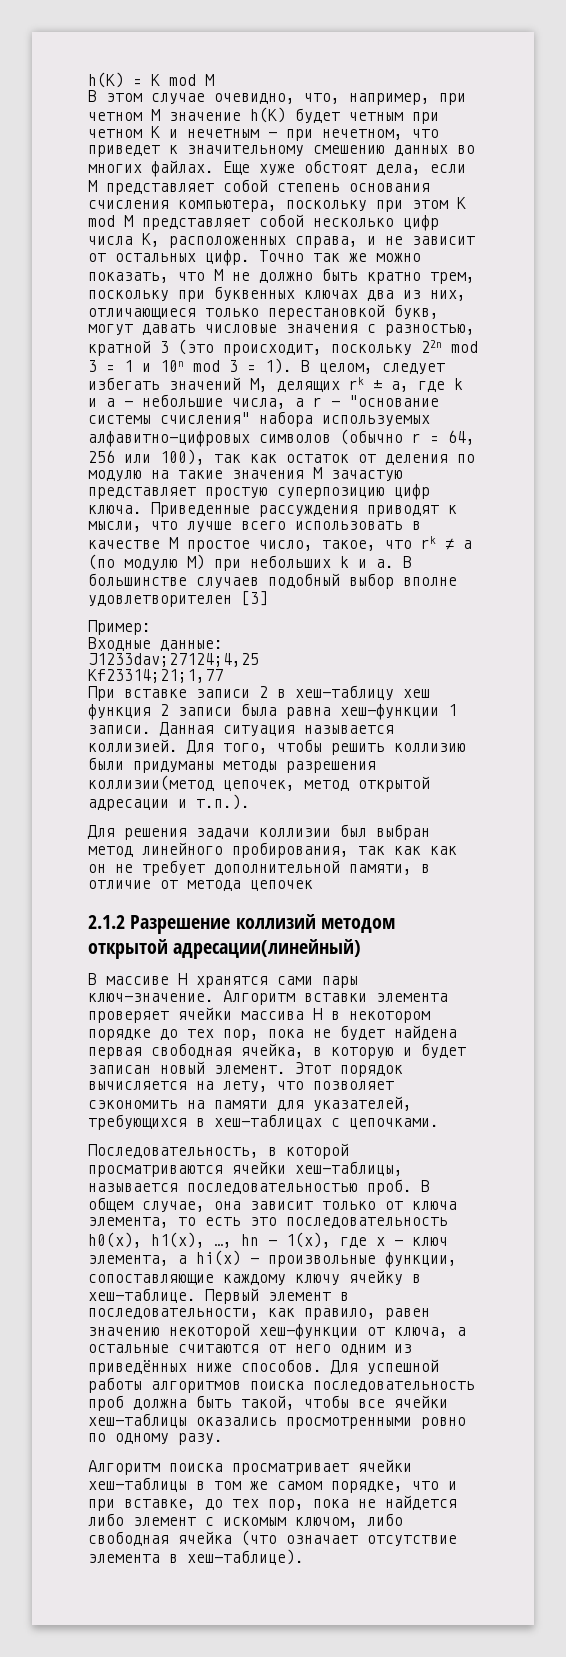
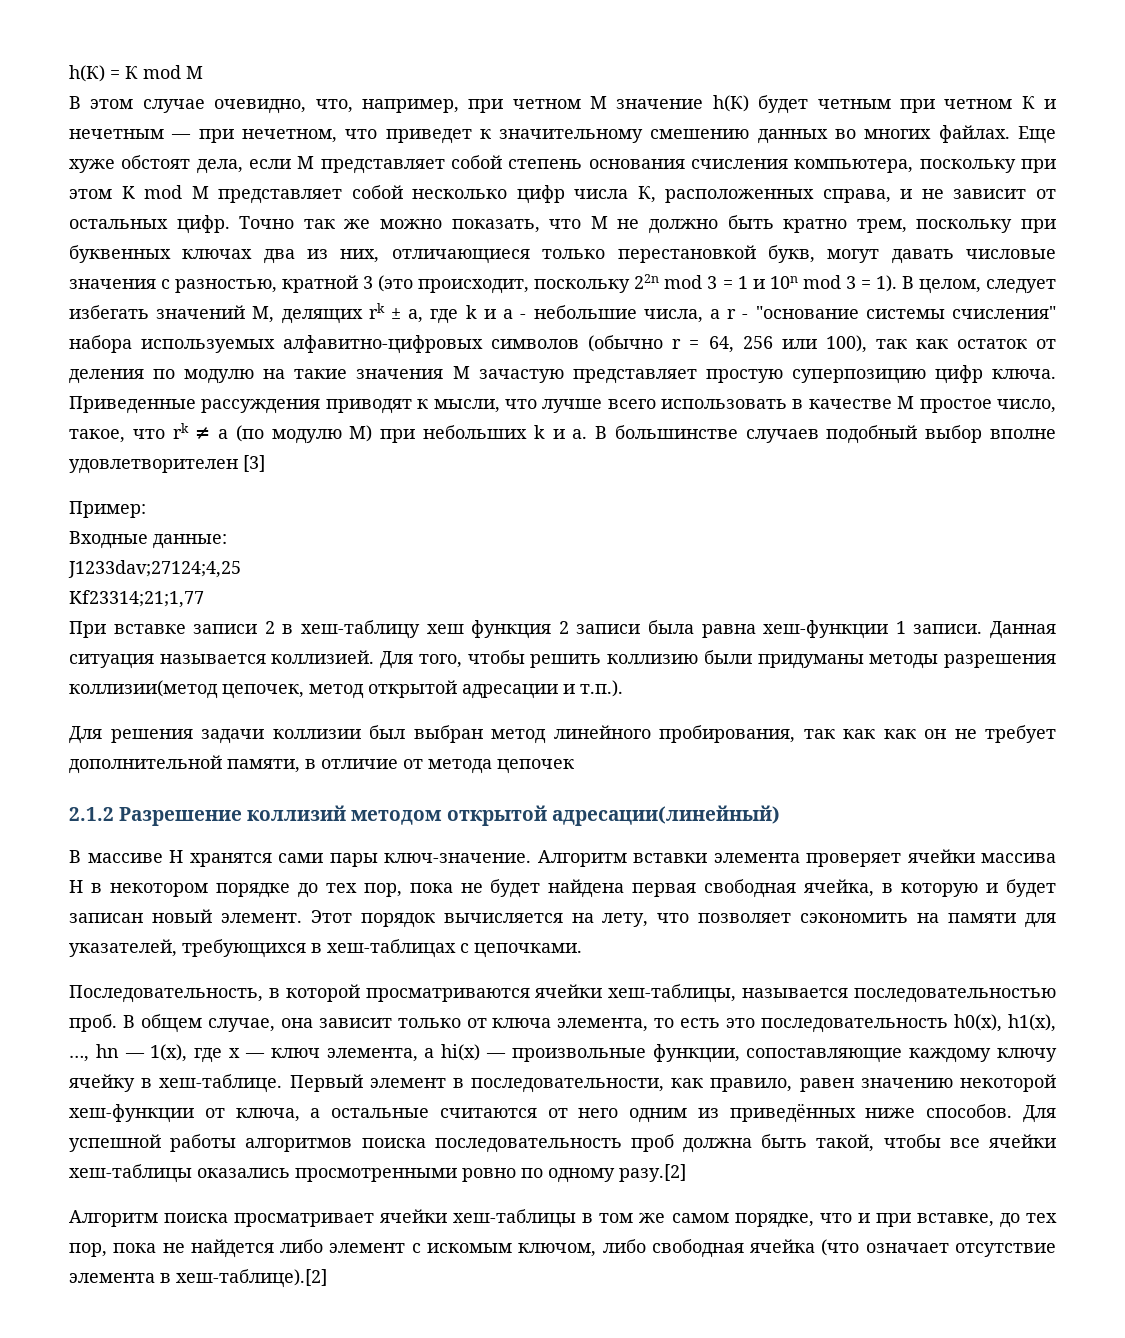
[178,1433,223,1445] разу. -> [619,1164,686,1182] разу.[2]
[187,1549,304,1565] хеш-таблице). -> [176,1269,327,1288] хеш-таблице).[2]

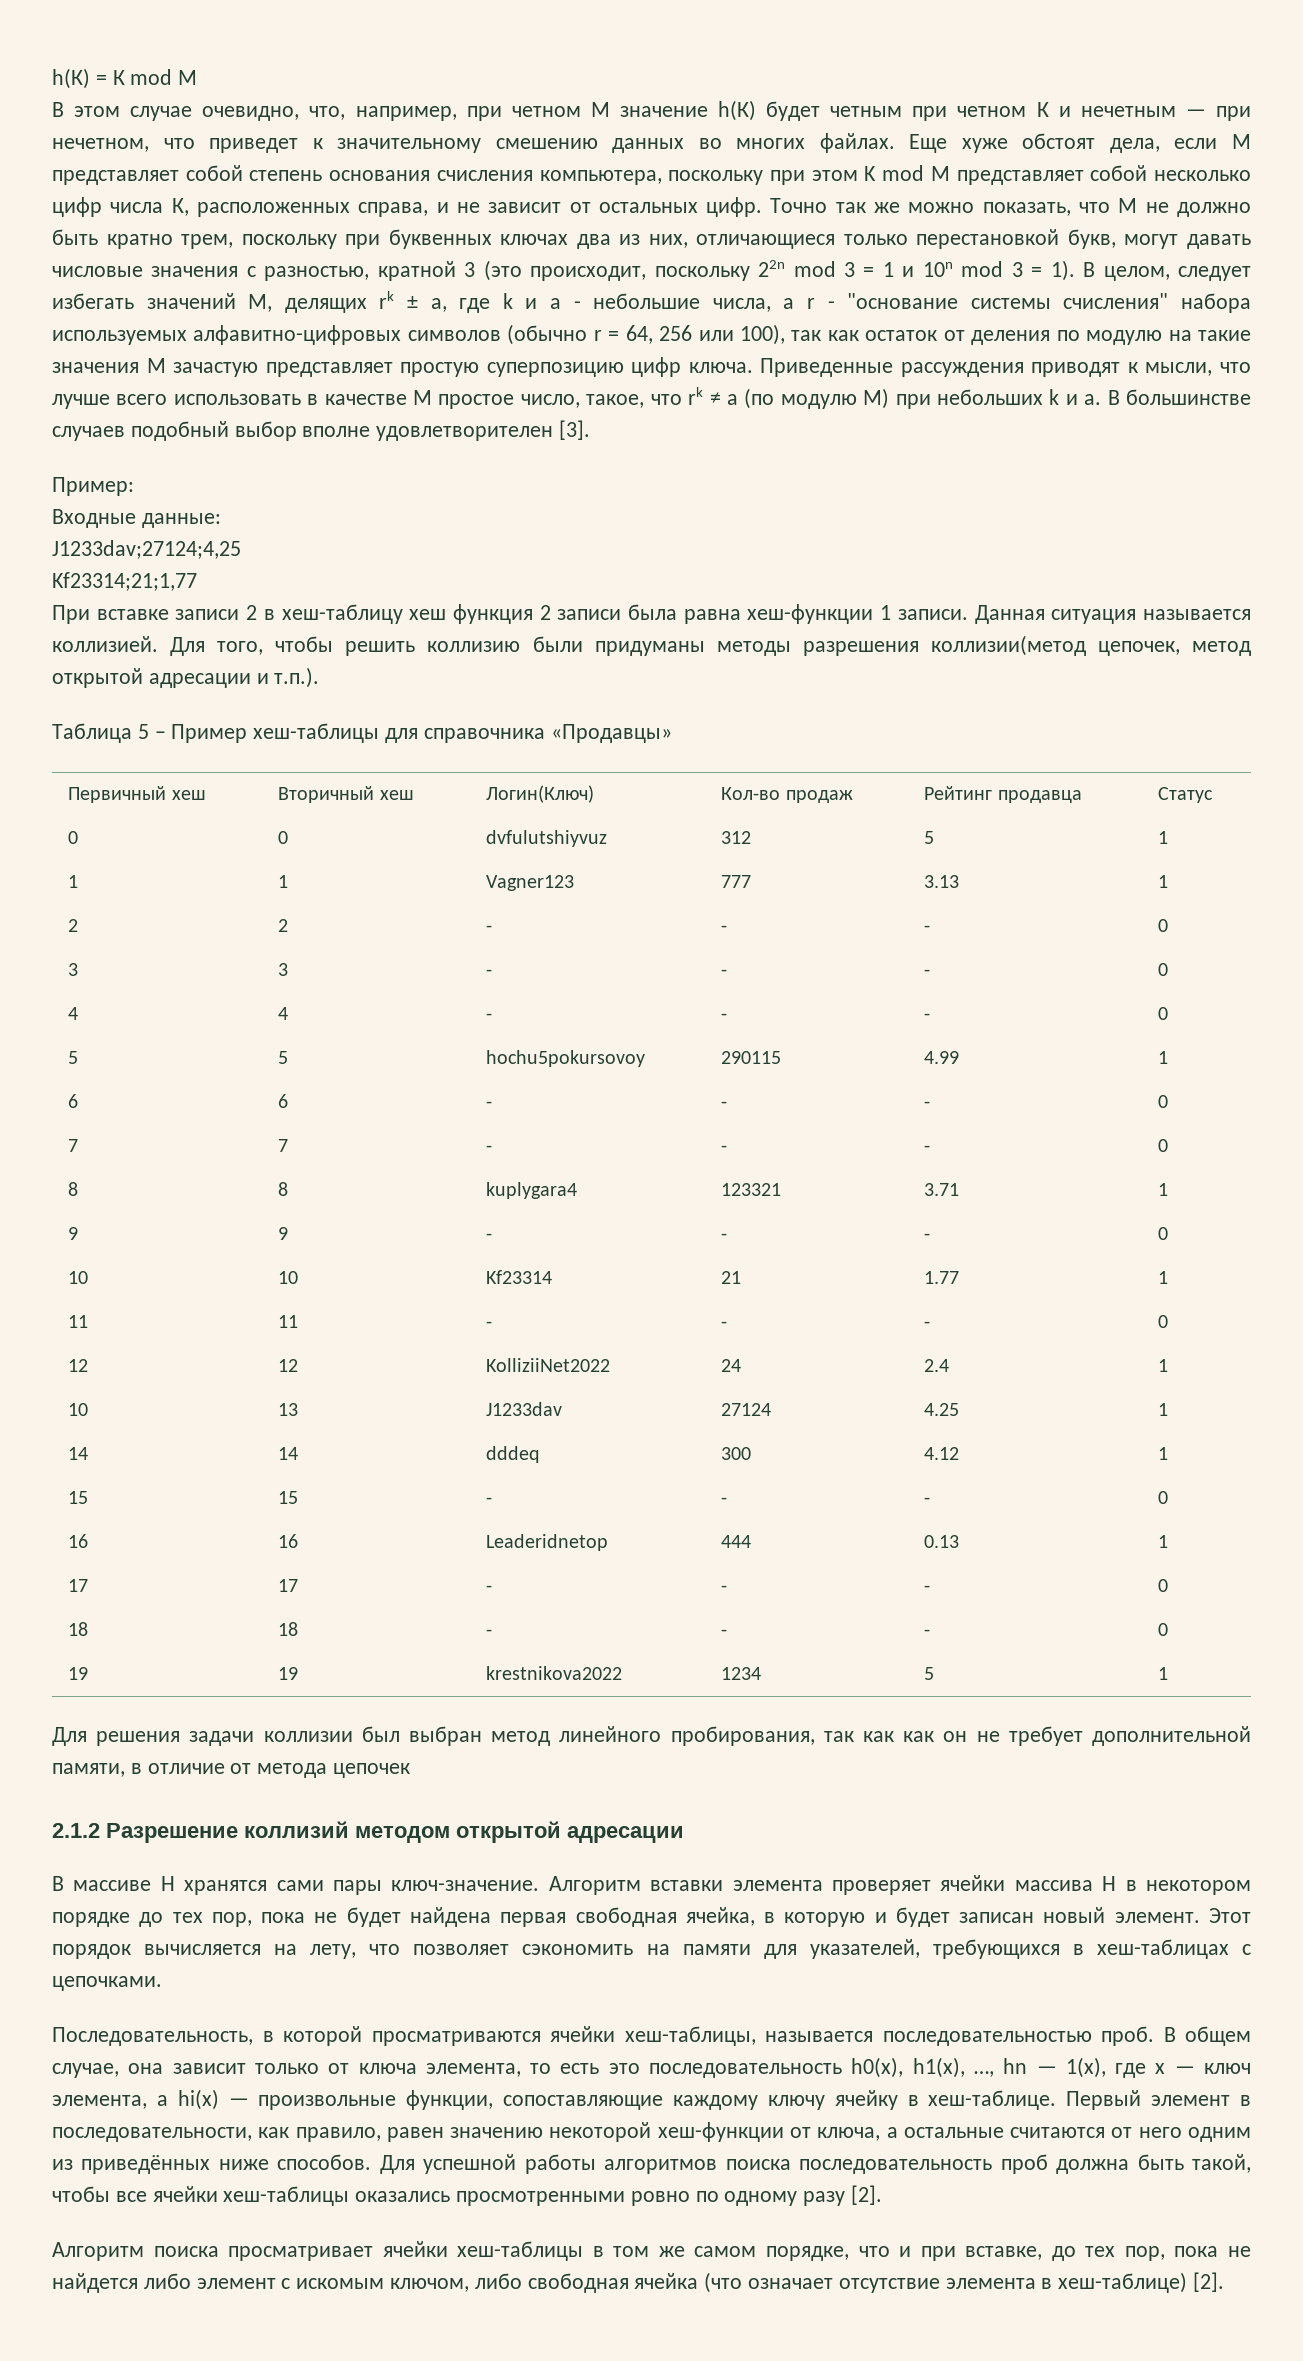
[243,455,265,472] [3] -> [559,420,591,440] [3].
(623, 688) none -> [52,723,672,743] [68,786,206,803] [278,786,414,803] [486,785,595,803] [721,787,853,803] [924,786,1082,803] [1158,787,1214,803] [68,831,79,844] [278,831,289,844] [486,830,608,847] [721,831,752,844] [924,831,935,844] [1158,831,1169,844] [68,875,79,888] [278,875,289,888] [486,875,575,891] [721,875,752,888] [924,875,960,888] [1158,875,1169,888] [68,919,79,932] [278,919,289,932] [486,925,493,932] [721,925,728,932] [924,925,931,932] [1158,919,1169,932] [68,963,79,976] [278,963,289,976] [486,969,493,976] [721,969,728,976] [924,969,931,976] [1158,963,1169,976] [68,1007,79,1020] [278,1007,289,1020] [486,1013,493,1020] [721,1013,728,1020] [924,1013,931,1020] [1158,1007,1169,1020] [68,1051,79,1064] [278,1051,289,1064] [486,1050,646,1067] [721,1051,782,1064] [924,1051,960,1064] [1158,1051,1169,1064] [68,1094,79,1108] [278,1094,289,1108] [486,1101,493,1108] [721,1101,728,1108] [924,1101,931,1108] [1158,1095,1169,1108] [68,1139,79,1152] [278,1139,289,1152] [486,1145,493,1152] [721,1145,728,1152] [924,1145,931,1152] [1158,1139,1169,1152] [68,1182,79,1196] [278,1182,289,1196] [486,1182,578,1199] [721,1183,782,1196] [924,1183,960,1196] [1158,1183,1169,1196] [68,1227,79,1240] [278,1227,289,1240] [486,1233,493,1240] [721,1233,728,1240] [924,1233,931,1240] [1158,1227,1169,1240] [68,1271,89,1284] [278,1271,299,1284] [486,1270,553,1284] [721,1271,742,1284] [924,1271,960,1284] [1158,1271,1169,1284] [68,1315,89,1328] [278,1315,299,1328] [486,1321,493,1328] [721,1321,728,1328] [924,1321,931,1328] [1158,1315,1169,1328] [68,1359,89,1372] [278,1359,299,1372] [486,1358,611,1372] [721,1359,742,1372] [924,1359,950,1372] [1158,1359,1169,1372] [68,1403,89,1416] [278,1403,299,1416] [486,1402,563,1416] [721,1403,772,1416] [924,1403,960,1416] [1158,1403,1169,1416] [68,1447,89,1460] [278,1447,299,1460] [486,1446,541,1463] [721,1447,752,1460] [924,1447,960,1460] [1158,1447,1169,1460] [68,1491,89,1504] [278,1491,299,1504] [486,1497,493,1504] [721,1497,728,1504] [924,1497,931,1504] [1158,1491,1169,1504] [68,1534,89,1548] [278,1534,299,1548] [486,1534,609,1551] [721,1535,752,1548] [924,1535,960,1548] [1158,1535,1169,1548] [68,1579,89,1592] [278,1579,299,1592] [486,1585,493,1592] [721,1585,728,1592] [924,1585,931,1592] [1158,1579,1169,1592] [68,1622,89,1636] [278,1622,299,1636] [486,1629,493,1636] [721,1629,728,1636] [924,1629,931,1636] [1158,1623,1169,1636] [68,1667,89,1680] [278,1667,299,1680] [486,1666,623,1680] [721,1667,762,1680] [924,1667,935,1680] [1158,1667,1169,1680] // Таблица 5 – Пример хеш-таблицы для справочника «Продавцы» // Первичный хеш | Вторичный хеш | Логин(Ключ) | Кол-во продаж | Рейтинг продавца | Статус // 0 | 0 | dvfulutshiyvuz | 312 | 5 | 1 // 1 | 1 | Vagner123 | 777 | 3.13 | 1 // 2 | 2 | - | - | - | 0 // 3 | 3 | - | - | - | 0 // 4 | 4 | - | - | - | 0 // 5 | 5 | hochu5pokursovoy | 290115 | 4.99 | 1 // 6 | 6 | - | - | - | 0 // 7 | 7 | - | - | - | 0 // 8 | 8 | kuplygara4 | 123321 | 3.71 | 1 // 9 | 9 | - | - | - | 0 // 10 | 10 | Kf23314 | 21 | 1.77 | 1 // 11 | 11 | - | - | - | 0 // 12 | 12 | KolliziiNet2022 | 24 | 2.4 | 1 // 10 | 13 | J1233dav | 27124 | 4.25 | 1 // 14 | 14 | dddeq | 300 | 4.12 | 1 // 15 | 15 | - | - | - | 0 // 16 | 16 | Leaderidnetop | 444 | 0.13 | 1 // 17 | 17 | - | - | - | 0 // 18 | 18 | - | - | - | 0 // 19 | 19 | krestnikova2022 | 1234 | 5 | 1
[551,805,780,826] адресации(линейный) -> [567,1826,684,1843] адресации
[619,1164,686,1182] разу.[2] -> [803,2185,883,2206] разу [2].
[176,1269,327,1288] хеш-таблице).[2] -> [1058,2272,1225,2293] хеш-таблице) [2].

